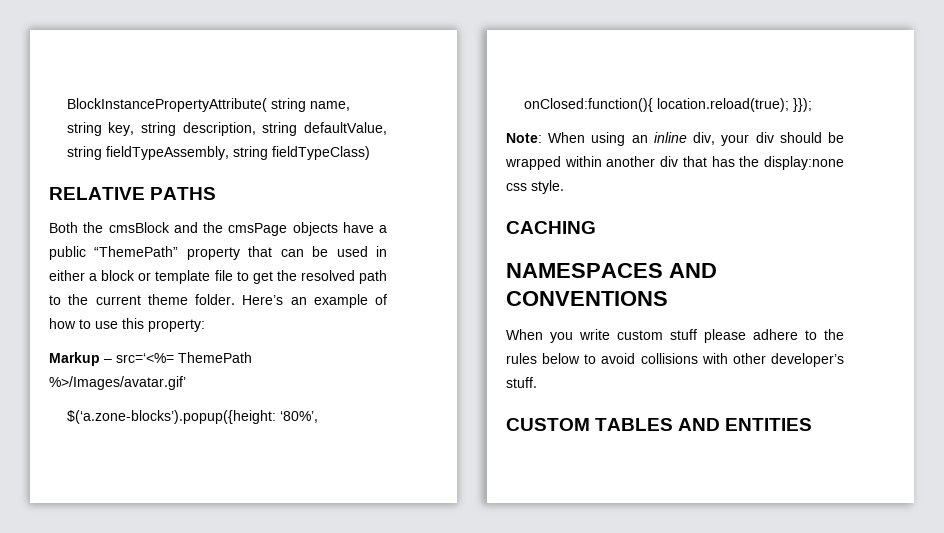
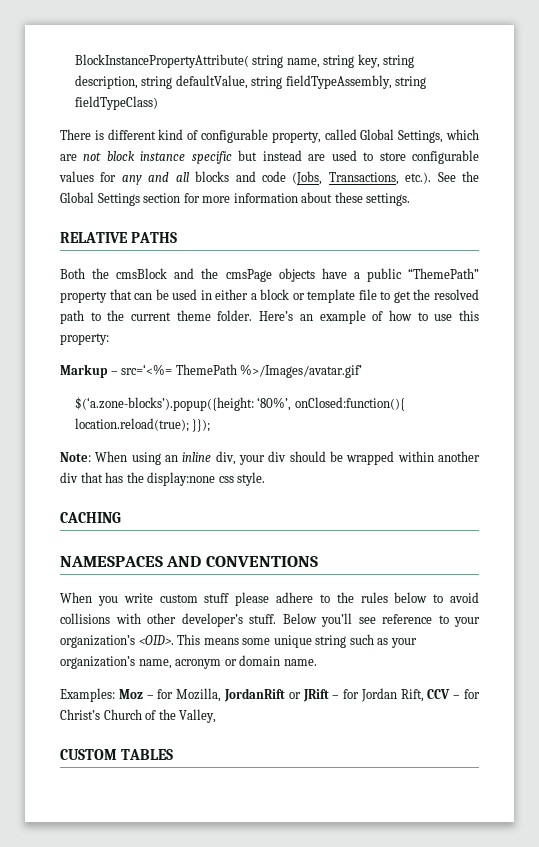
(370, 153) none -> [60,129,480,143] [60,150,479,164] [59,171,480,185] [60,192,411,206] // There is different kind of configurable property, called Global Settings, which are not block instance specific but instead are used to store configurable values for any and all blocks and code (Jobs, Transactions, etc.). See the Global Settings section for more information about these settings.
(537, 382) none -> [282,613,480,627] [60,634,417,648] [60,655,317,669] [60,688,480,702] [60,709,217,723] Below you’ll see reference to your organization’s <OID>. This means some unique string such as your organization’s name, acronym or domain name. // Examples: Moz – for Mozilla, JordanRift or JRift – for Jordan Rift, CCV – for Christ’s Church of the Valley,
[678,418,813,431] AND ENTITIES -> (174, 754) none

